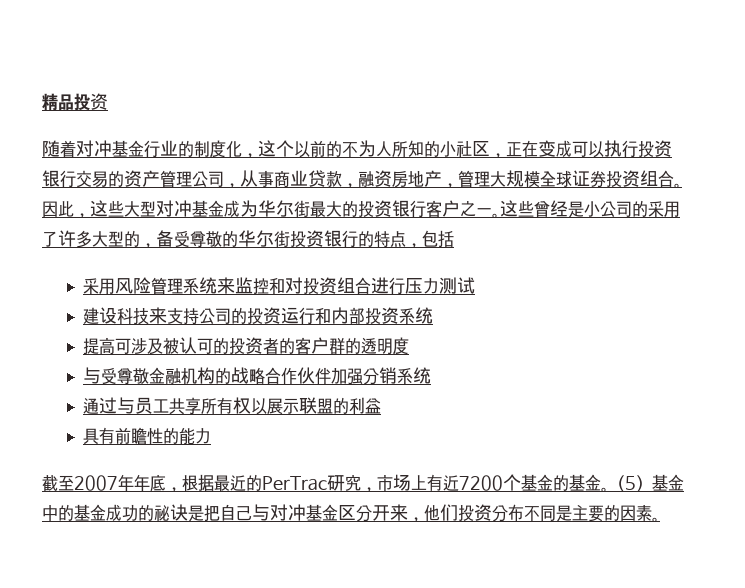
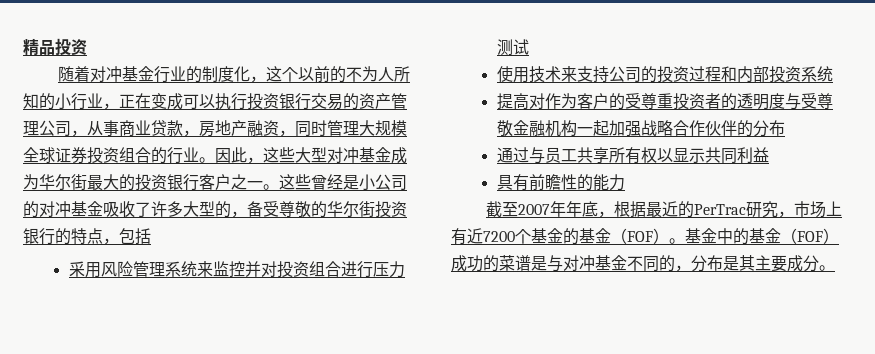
[456,141,490,158] 社区 -> [71,93,103,110] 行业
[358,170,458,188] 融资房地产， -> [199,120,327,137] 房地产融资，同时
(674, 179) none -> [151,147,199,164] 的行业
[648,201,680,218] 采用 -> [39,201,135,218] 对冲基金吸收
[269,277,286,295] 和 -> [244,261,261,277] 并
[83,307,150,325] 建设科技 -> [496,66,561,83] 使用技术
[281,307,316,325] 运行 -> [688,66,721,82] 过程
[115,337,346,355] 可涉及被认可的投资者的客户群 -> [528,93,721,110] 对作为客户的受尊重投资者
(410, 346) // -> (785, 101) none
[215,367,232,384] 的 -> [576,120,641,137] 一起加强
[331,367,432,385] 加强分销系统 -> [736,120,785,137] 的分布
[267,397,350,415] 展示联盟的 -> [672,147,737,164] 显示共同
[600,475,652,492] 。（5） -> [611,228,685,244] （FOF）。
[106,504,652,522] 成功的秘诀是把自己与对冲基金区分开来，他们投资分布不同是主要的因素 -> [781,228,839,244] [451,255,819,272] （FOF）成功的菜谱是与对冲基金不同的，分布是其主要成分

